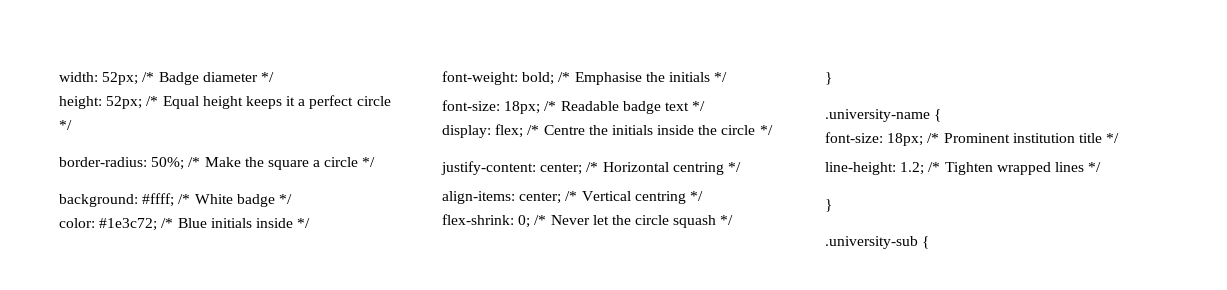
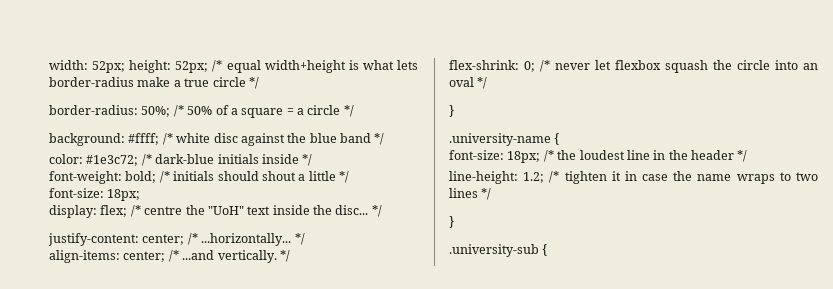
[142,72,274,85] [59,95,354,109] /* Badge diameter */ // height: 52px; /* Equal height keeps it a perfect -> [129,60,418,73] [49,77,210,87] height: 52px; /* equal width+height is what lets border-radius make a true
[204,157,309,170] Make the square -> [187,105,294,118] 50% of a square =
[194,194,275,207] White badge -> [176,133,371,146] white disc against the blue band
[177,218,207,228] Blue -> [155,154,215,164] dark-blue
[574,72,728,85] [442,100,706,114] Emphasise the initials */ // font-size: 18px; /* Readable badge text */ -> [173,171,349,183] [49,188,141,201] initials should shout a little */ // font-size: 18px;
[543,125,653,135] Centre the initials -> [144,205,271,215] centre the "UoH" text
[721,125,756,135] circle -> [335,205,369,215] disc...
[602,162,724,175] Horizontal centring -> [201,233,292,246] ...horizontally...
[581,191,686,204] Vertical centring -> [182,250,277,263] ...and vertically.
[550,215,717,228] Never let the circle squash -> [555,60,818,73] [449,77,474,87] never let flexbox squash the circle into an oval
[943,133,1120,143] [825,162,1051,175] Prominent institution title */ // line-height: 1.2; /* Tighten wrapped -> [557,150,748,162] [449,171,818,184] the loudest line in the header */ // line-height: 1.2; /* tighten it in case the name wraps to two

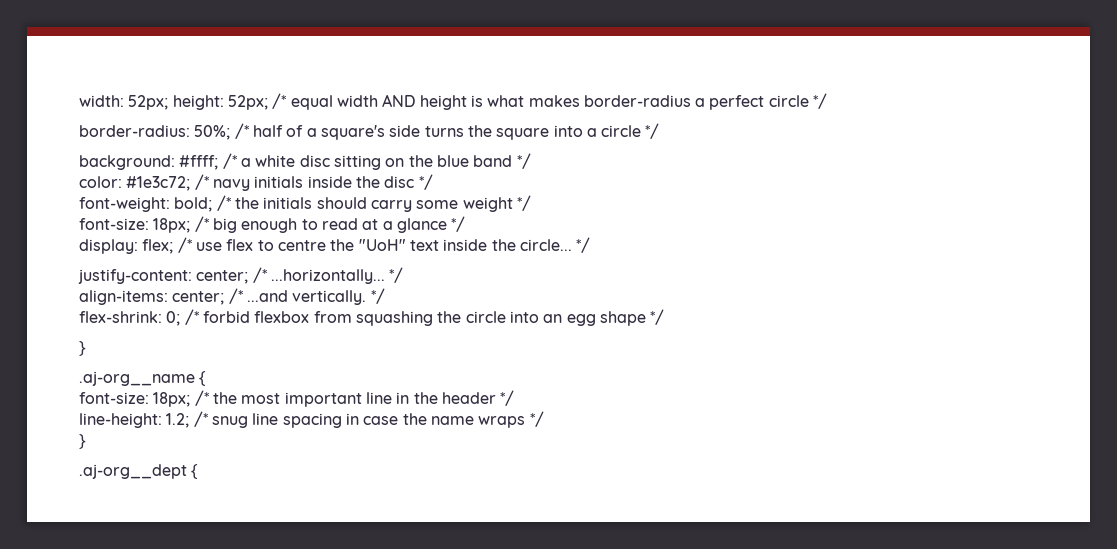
[264,60,418,73] [49,77,210,87] width+height is what lets border-radius make a true -> [336,94,765,110] width AND height is what makes border-radius a perfect
[187,106,213,115] 50% -> [252,125,283,137] half
[241,108,294,118] square = -> [320,125,583,140] square's side turns the square into
(173, 139) none -> [240,158,251,167] a
[240,133,285,146] against -> [333,155,405,170] sitting on
[155,154,215,164] dark-blue -> [212,179,250,191] navy
(299, 159) none -> [355,176,415,188] the disc
(170, 177) none -> [234,197,259,209] the
[261,171,336,181] shout a little -> [370,197,513,212] carry some weight
(141, 195) none -> [194,216,466,233] /* big enough to read at a glance */
(141, 211) none -> [195,239,274,251] use flex to
[335,205,369,215] disc... -> [519,239,572,251] circle...
[555,60,708,73] never let flexbox squash -> [202,311,433,326] forbid flexbox from squashing
[449,77,488,89] [449,105,454,117] [449,133,551,146] oval */ // } // .university-name -> [566,309,665,326] [79,341,86,356] [79,371,195,386] egg shape */ // } // .aj-org__name
[579,150,625,160] loudest -> [241,392,362,407] most important
[564,171,621,184] tighten it -> [211,413,342,428] snug line spacing
[779,172,818,181] [449,188,492,200] [449,216,454,228] [449,244,539,257] to two lines */ // } // .university-sub -> [529,411,544,427] [79,434,86,449] [79,464,187,479] */ // } // .aj-org__dept

